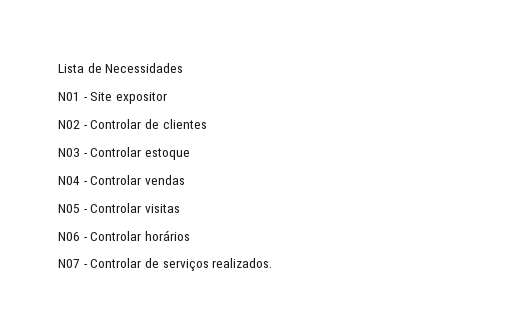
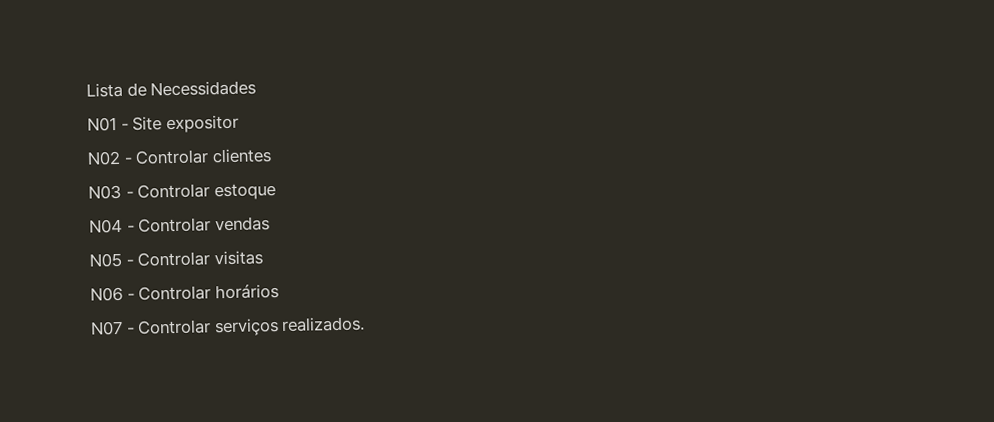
[144,119,159,129] de -> (210, 157) none
[144,258,159,268] de -> (212, 327) none

